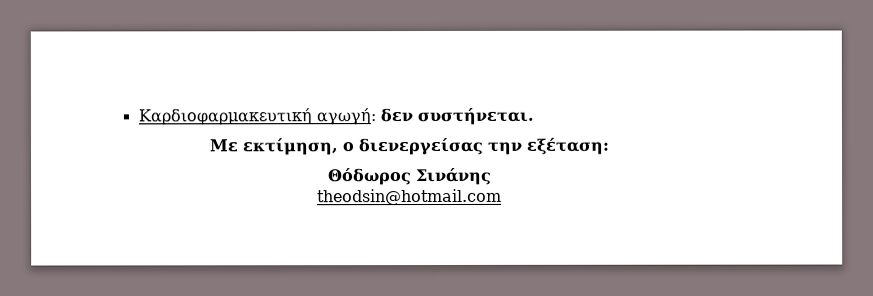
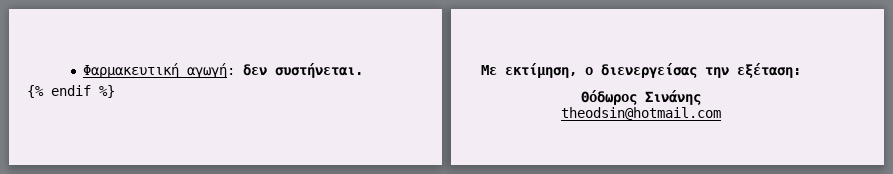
[137,108,312,126] Καρδιοφαρμακευτική -> [82,63,179,78] Φαρμακευτική
(534, 116) none -> [27,85,115,98] // {% endif %}

